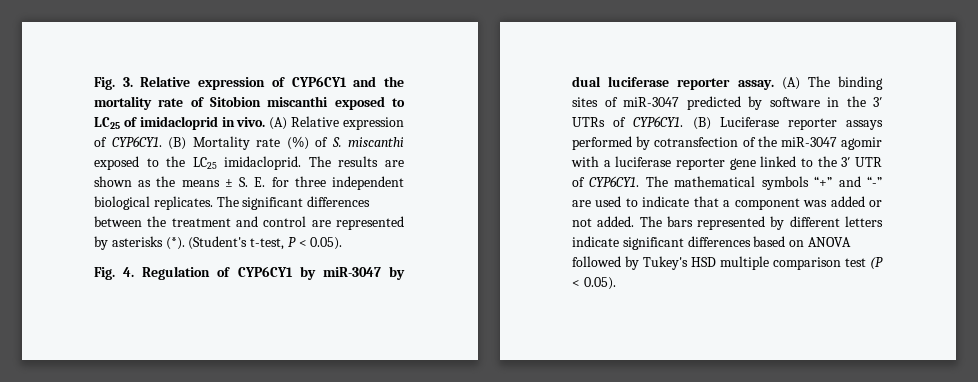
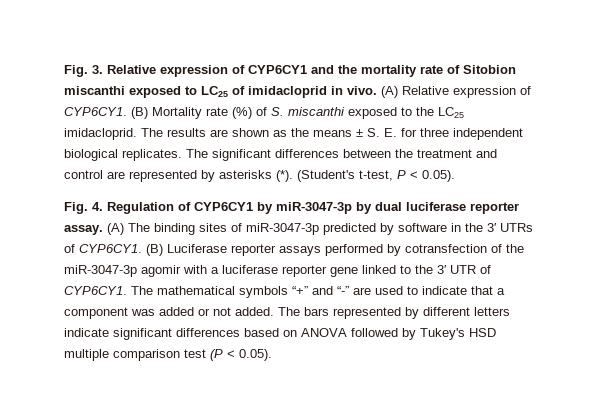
[322,267,381,277] miR-3047 -> [276,202,352,214] miR-3047-3p
[623,97,679,107] miR-3047 -> [246,223,319,235] miR-3047-3p
[780,137,837,147] miR-3047 -> [64,265,137,277] miR-3047-3p

